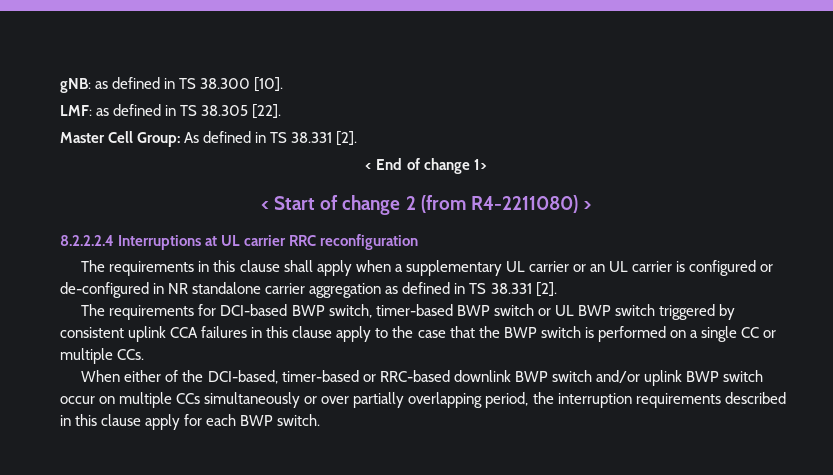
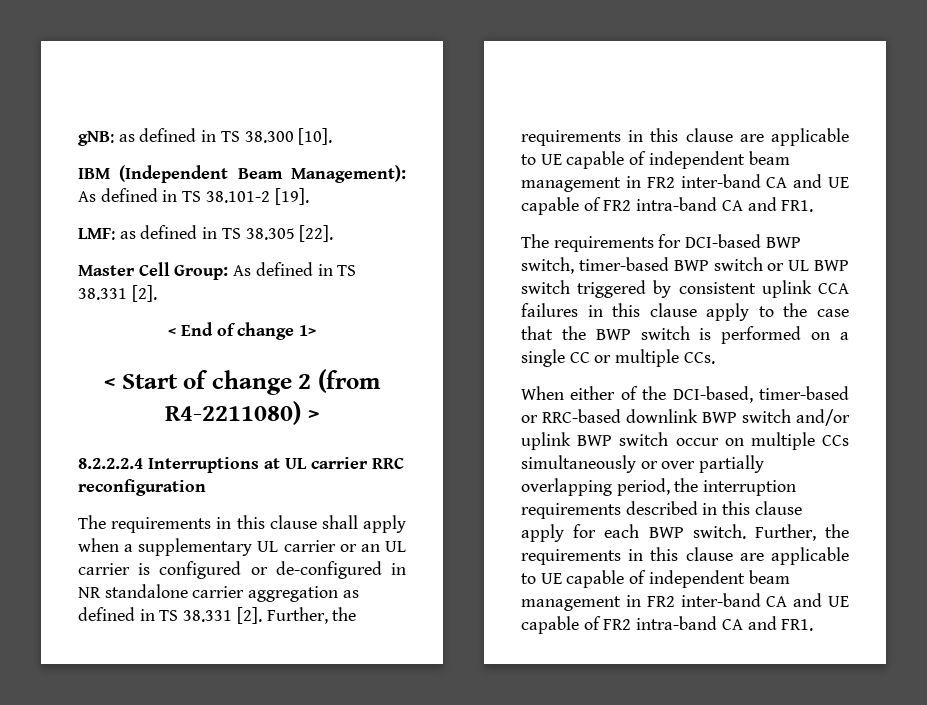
(284, 84) none -> [78,165,406,183] [78,188,309,205] // IBM (Independent Beam Management): As defined in TS 38.101-2 [19].
(557, 289) none -> [266,607,357,624] [521,128,849,146] [521,151,790,169] [521,174,849,192] [521,197,814,215] Further, the requirements in this clause are applicable to UE capable of independent beam management in FR2 inter-band CA and UE capable of FR2 intra-band CA and FR1.
(321, 420) none -> [754,524,849,541] [521,547,849,565] [521,570,790,588] [521,593,849,611] [521,616,814,634] Further, the requirements in this clause are applicable to UE capable of independent beam management in FR2 inter-band CA and UE capable of FR2 intra-band CA and FR1.

